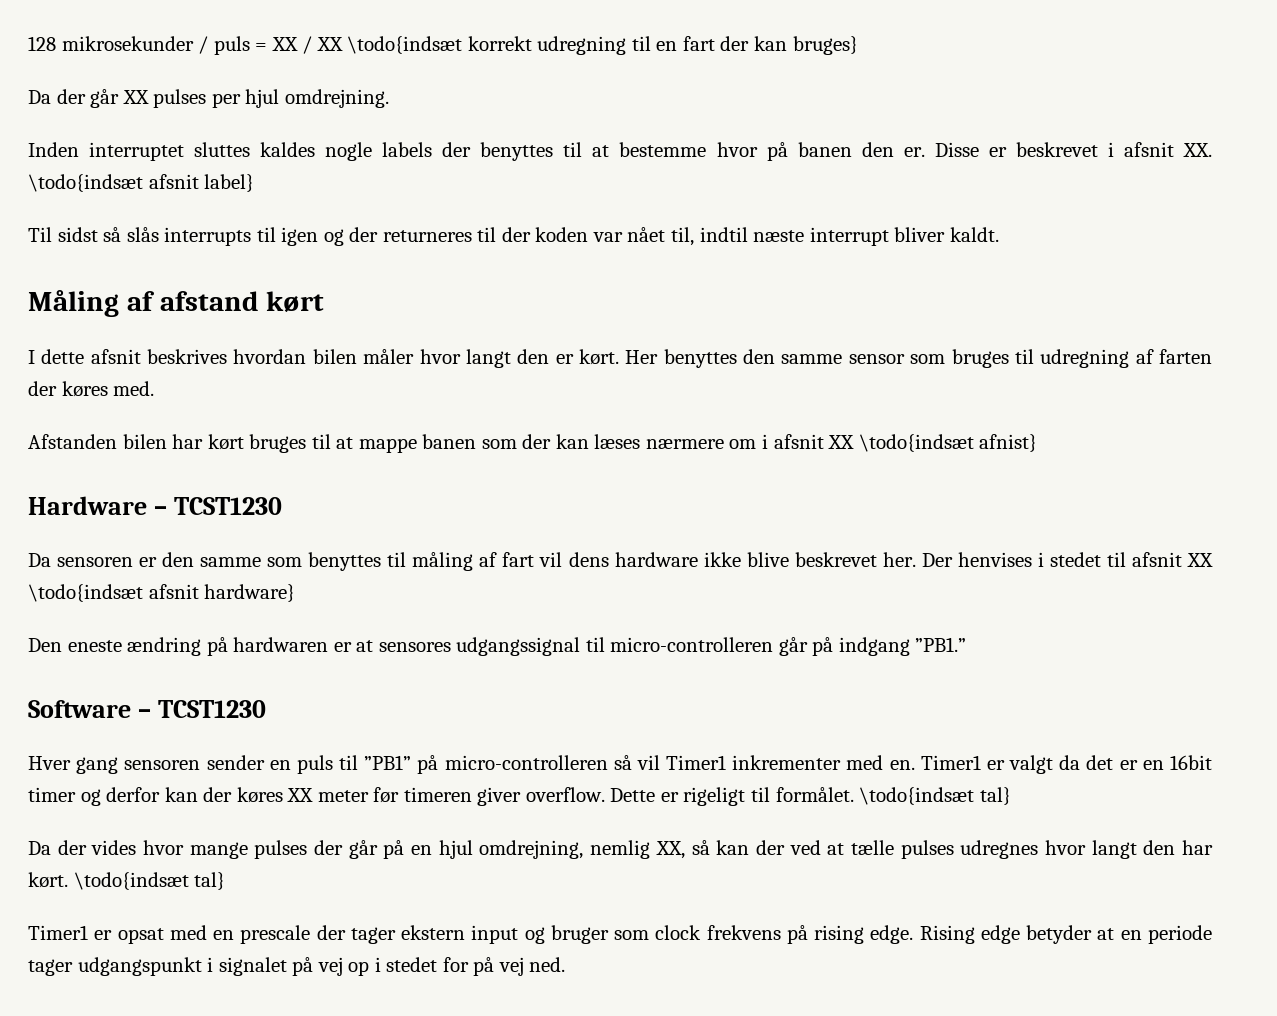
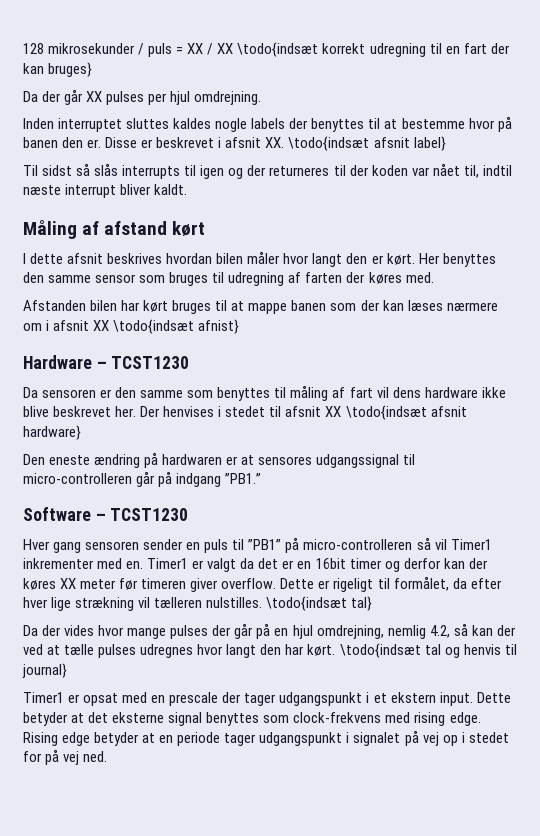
[775,787,854,802] formålet. -> [393,576,502,591] [23,597,263,611] formålet, da efter hver lige strækning vil tælleren nulstilles.
[655,841,685,859] XX, -> [429,625,450,638] 4.2,
[194,872,226,890] tal} -> [424,644,517,658] [22,663,67,678] tal og henvis til journal}
[401,925,808,944] ekstern input og bruger som clock frekvens på -> [279,692,511,706] [23,712,411,726] udgangspunkt i et ekstern input. Dette betyder at det eksterne signal benyttes som clock-frekvens med

